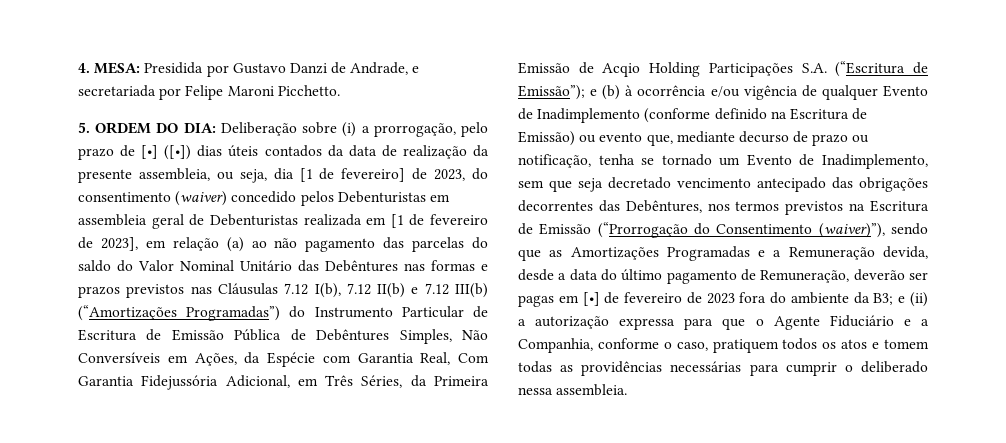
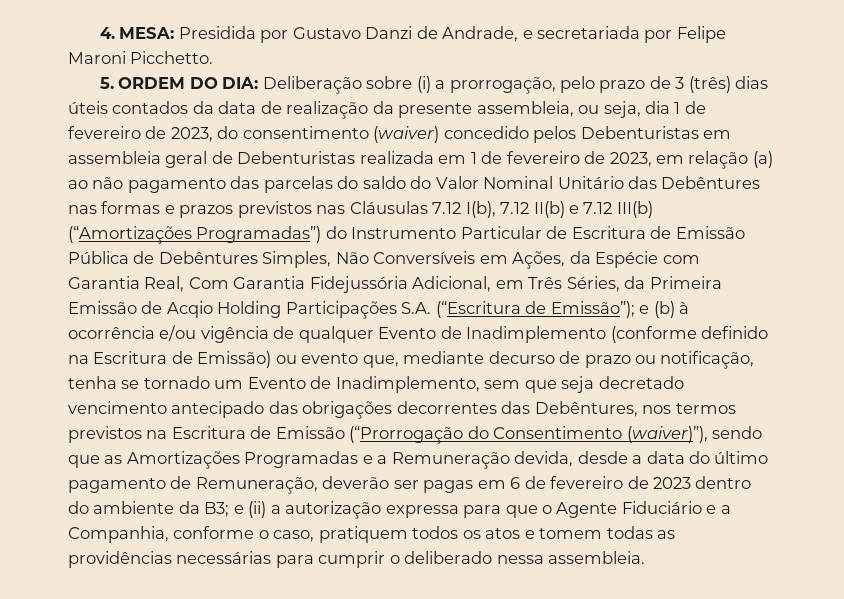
[141,145,192,160] [•] ([•]) -> [675,76,731,93] 3 (três)
[299,168,406,182] [1 de fevereiro] -> [674,101,706,114] [68,126,141,139] 1 de fevereiro
[390,214,488,228] [78,237,138,251] [1 de fevereiro de 2023], -> [470,151,652,167] 1 de fevereiro de 2023,
[582,292,600,306] [•] -> [510,477,521,489] 6
[739,292,767,303] fora -> [695,476,752,489] dentro

